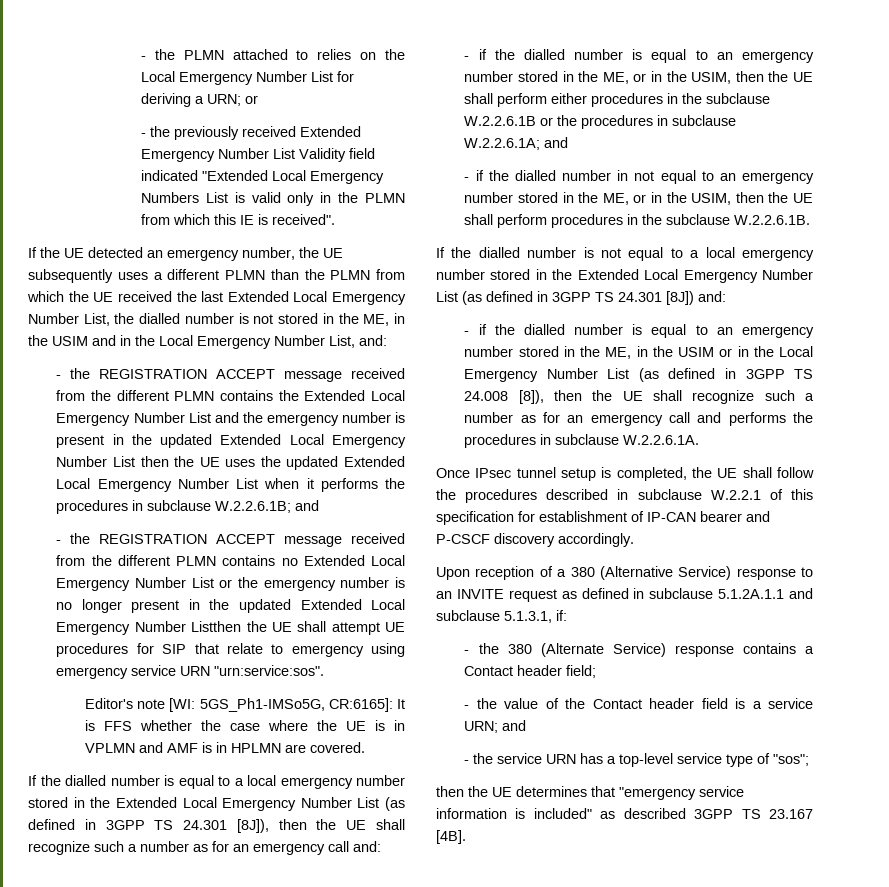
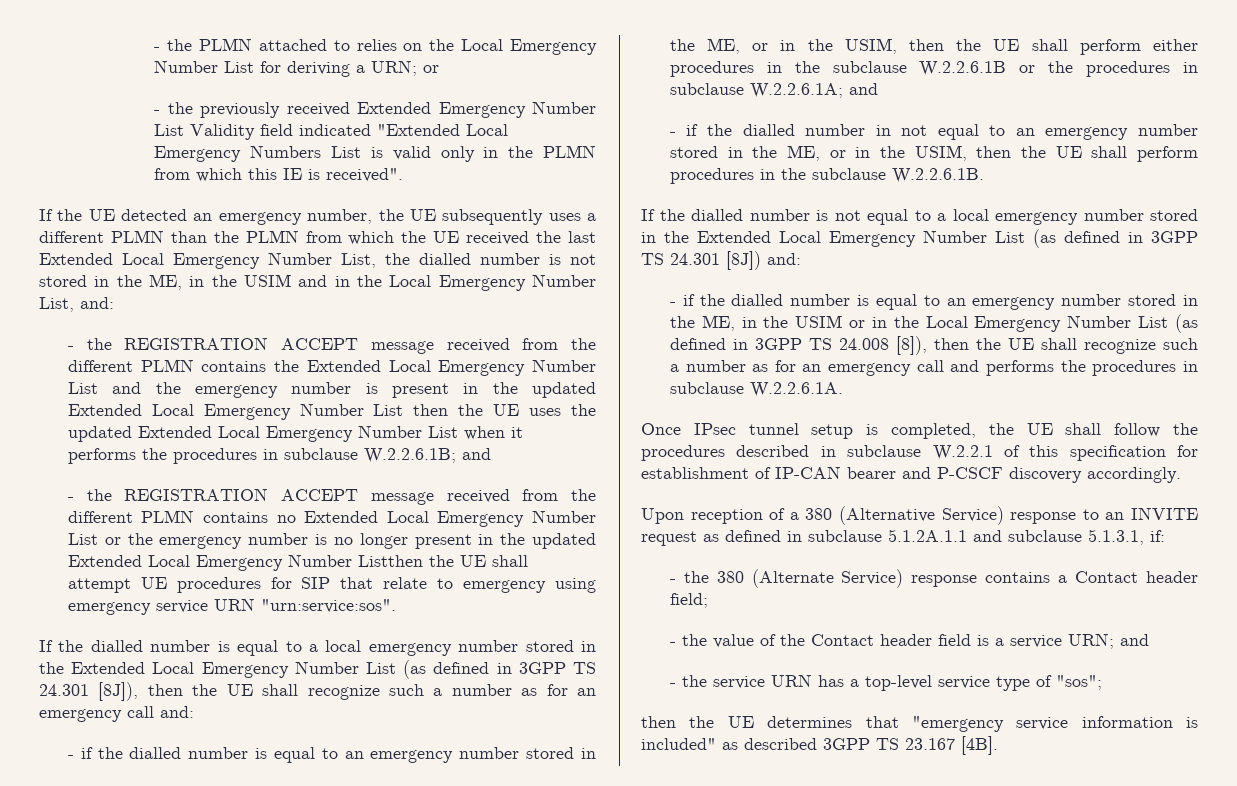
[84,698,405,712] [84,720,405,731] [84,742,365,753] // Editor's note [WI: 5GS_Ph1-IMSo5G, CR:6165]: It is FFS whether the case where the UE is in VPLMN and AMF is in HPLMN are covered. -> (396, 606) none

